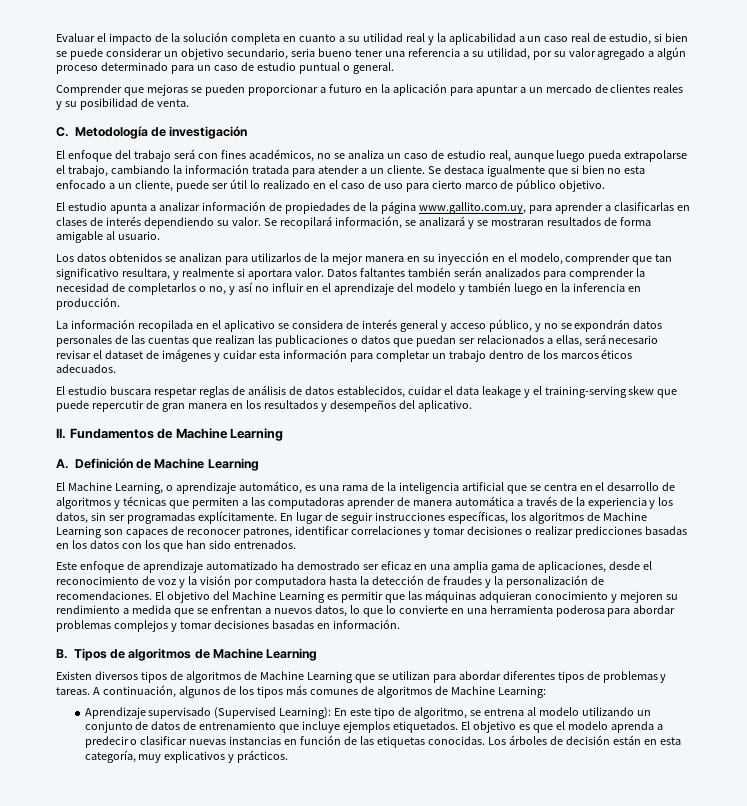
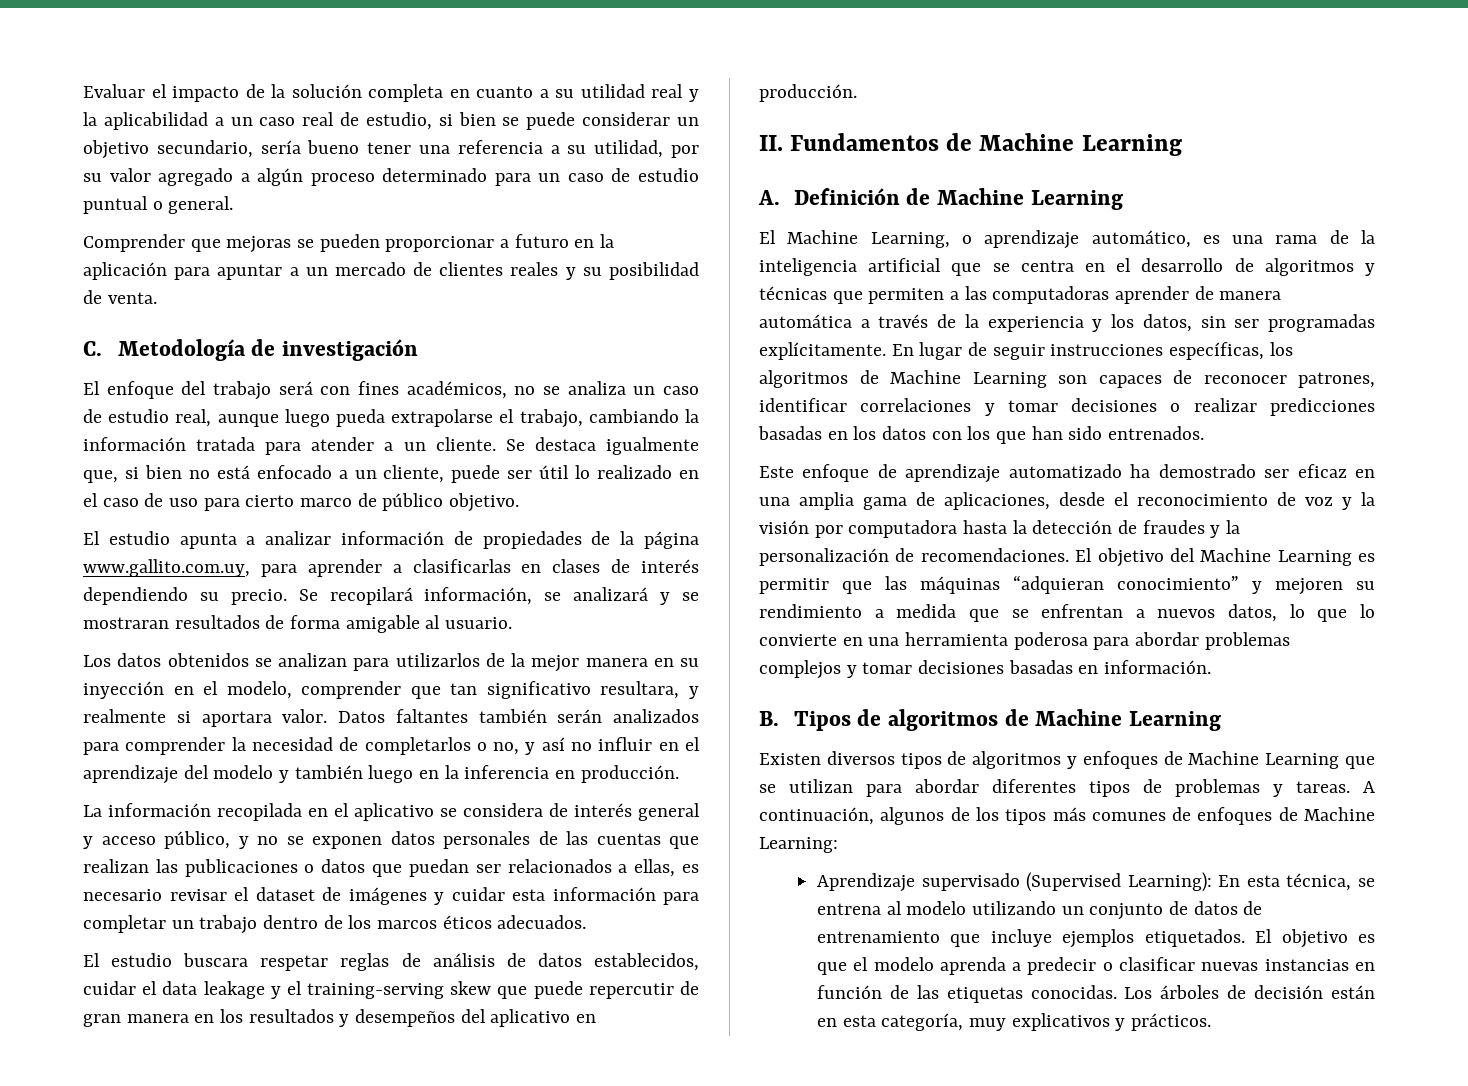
[290,48,315,57] seria -> [260,140,301,154] sería
[547,168,568,177] que -> [83,470,118,483] que,
[624,166,646,174] esta -> [216,465,250,479] está
[231,217,261,226] valor. -> [230,589,287,605] precio.
[574,319,631,332] expondrán -> [312,836,382,849] exponen
[584,334,606,344] será -> [682,864,700,873] es
[417,400,472,412] aplicativo. -> [490,1009,597,1027] [759,84,857,102] aplicativo en producción.
[478,591,608,603] adquieran conocimiento -> [1013,575,1239,594] “adquieran conocimiento”
(241, 677) none -> [1067,751,1158,769] y enfoques
[376,686,432,698] algoritmos -> [1197,807,1273,825] enfoques
[350,707,468,719] este tipo de algoritmo, -> [1246,873,1352,891] esta técnica,

